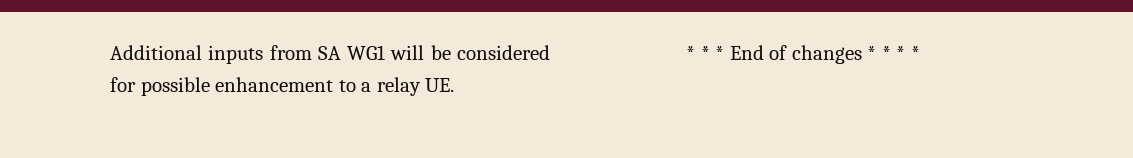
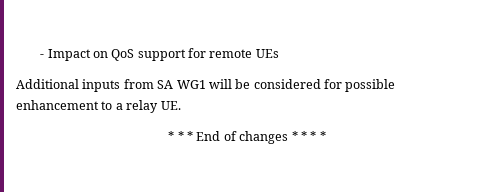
(110, 52) none -> [40,48,279,61] - Impact on QoS support for remote UEs //

